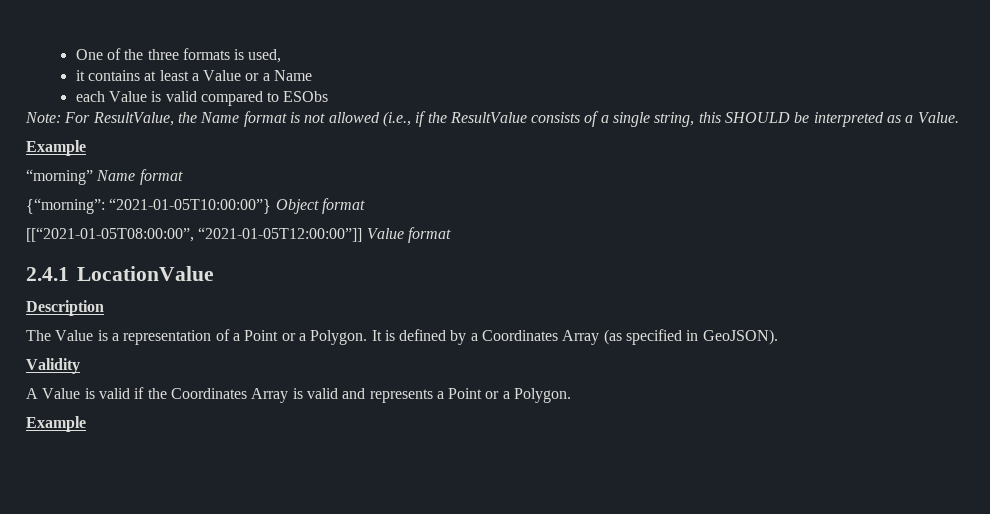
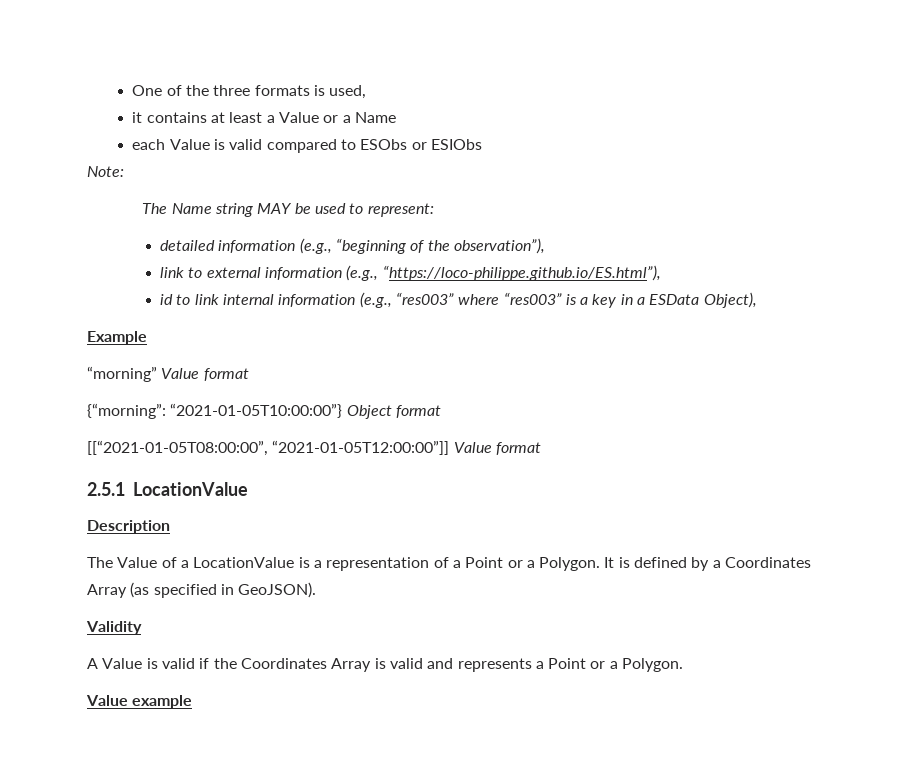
(329, 96) none -> [411,139,482,150] or ESIObs
[64,111,959,127] For ResultValue, the Name format is not allowed (i.e., if the ResultValue consists of a single string, this SHOULD be interpreted as a Value. -> [142,203,434,217] [159,238,545,254] [159,265,661,281] [159,292,757,308] // The Name string MAY be used to represent: // detailed information (e.g., “beginning of the observation”), // link to external information (e.g., “https://loco-philippe.github.io/ES.html”), // id to link internal information (e.g., “res003” where “res003” is a key in a ESData Object),
[96,170,136,181] Name -> [161,368,200,379] Value
[26,267,69,281] 2.4.1 -> [87,482,125,496] 2.5.1
(94, 335) none -> [161,557,295,568] of a LocationValue
[26,416,86,432] Example -> [86,695,193,709] Value example

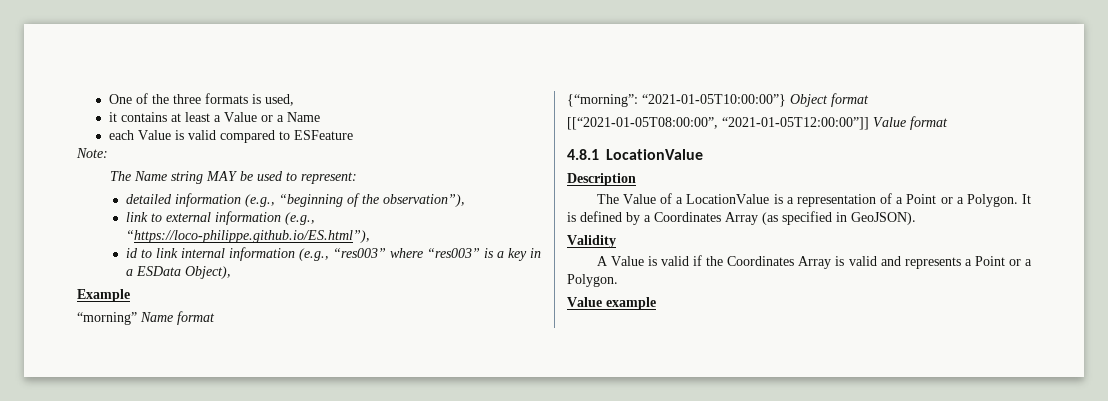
[360,139,482,150] ESObs or ESIObs -> [294,130,354,140] ESFeature
[161,368,200,379] Value -> [140,312,173,322] Name
[87,482,125,496] 2.5.1 -> [567,149,599,160] 4.8.1

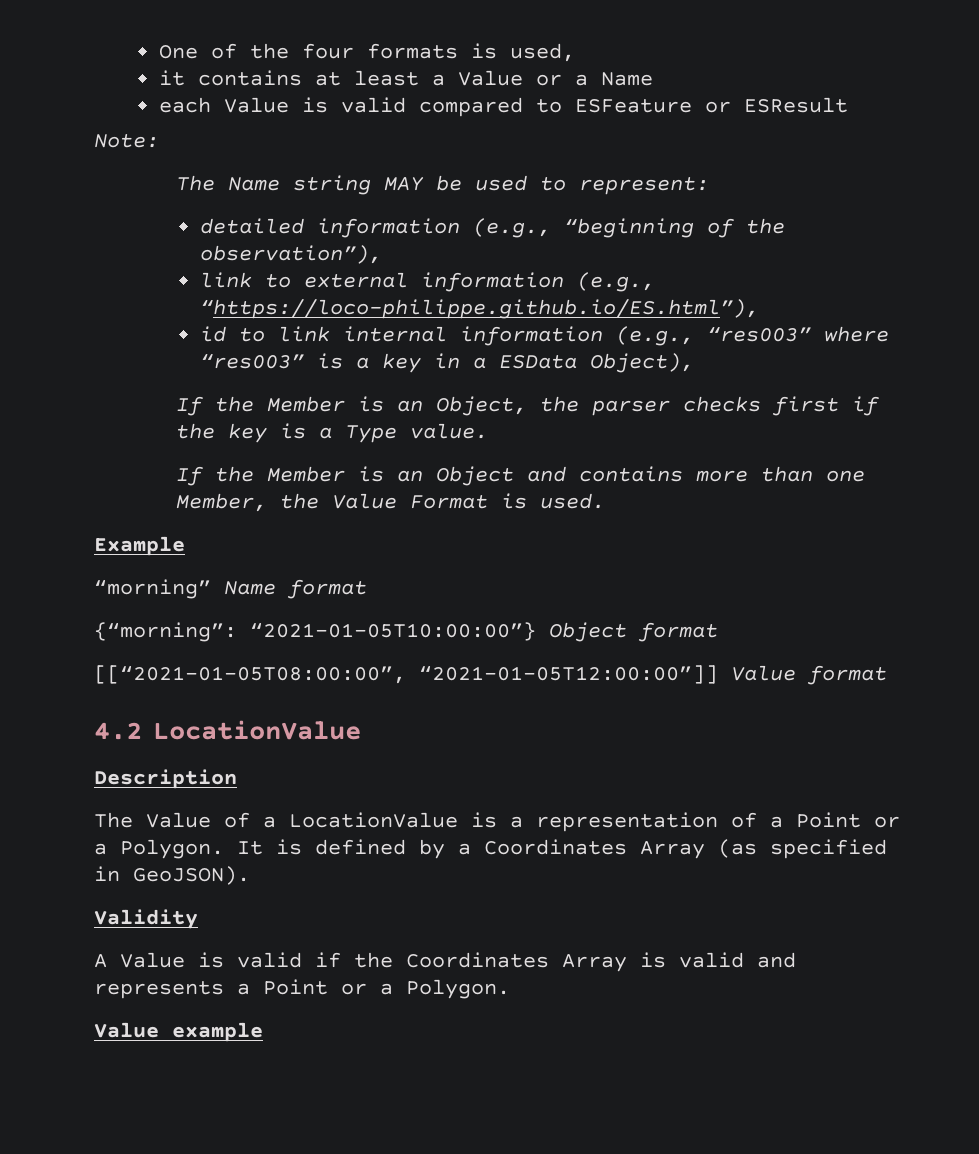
[173,94,202,104] three -> [302,43,355,59] four
(354, 135) none -> [705,97,849,113] or ESResult
(231, 272) none -> [175,396,880,416] [175,423,488,443] [175,466,865,486] [175,493,605,512] // If the Member is an Object, the parser checks first if the key is a Type value. // If the Member is an Object and contains more than one Member, the Value Format is used.
[567,149,599,160] 4.8.1 -> [94,722,142,740] 4.2

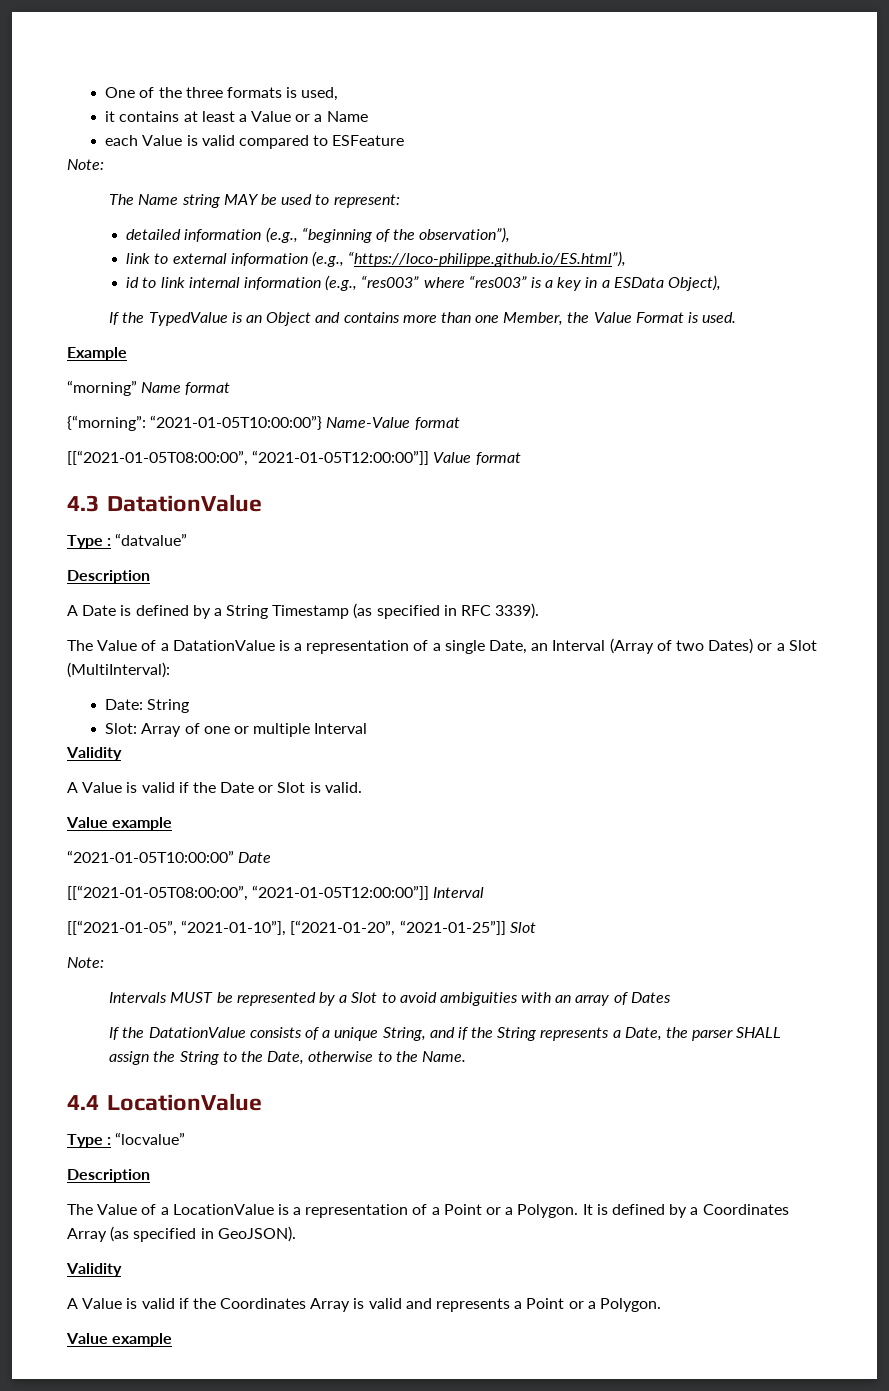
[302,43,355,59] four -> [185,87,223,98] three
[705,97,849,113] or ESResult -> (405, 140) none
[266,396,880,416] [175,423,488,443] [175,466,345,486] Member is an Object, the parser checks first if the key is a Type value. // If the Member -> [148,312,228,326] TypedValue
[549,622,627,642] Object -> [326,417,411,428] Name-Value
[94,720,361,740] 4.2 LocationValue -> [67,494,262,512] [67,533,188,549] [67,570,150,584] [67,603,540,619] [67,638,817,654] [67,662,170,678] [105,699,190,713] [105,723,368,737] [66,747,122,761] [67,782,362,793] [66,817,173,831] [67,850,272,863] [67,885,485,901] [67,920,536,936] [67,957,104,968] [109,992,671,1006] [109,1027,782,1041] [109,1051,466,1065] [67,1093,262,1111] [67,1132,186,1148] 4.3 DatationValue // Type : “datvalue” // Description // A Date is defined by a String Timestamp (as specified in RFC 3339). // The Value of a DatationValue is a representation of a single Date, an Interval (Array of two Dates) or a Slot (MultiInterval): // Date: String // Slot: Array of one or multiple Interval // Validity // A Value is valid if the Date or Slot is valid. // Value example // “2021-01-05T10:00:00” Date // [[“2021-01-05T08:00:00”, “2021-01-05T12:00:00”]] Interval // [[“2021-01-05”, “2021-01-10”], [“2021-01-20”, “2021-01-25”]] Slot // Note: // Intervals MUST be represented by a Slot to avoid ambiguities with an array of Dates // If the DatationValue consists of a unique String, and if the String represents a Date, the parser SHALL assign the String to the Date, otherwise to the Name. // 4.4 LocationValue // Type : “locvalue”

